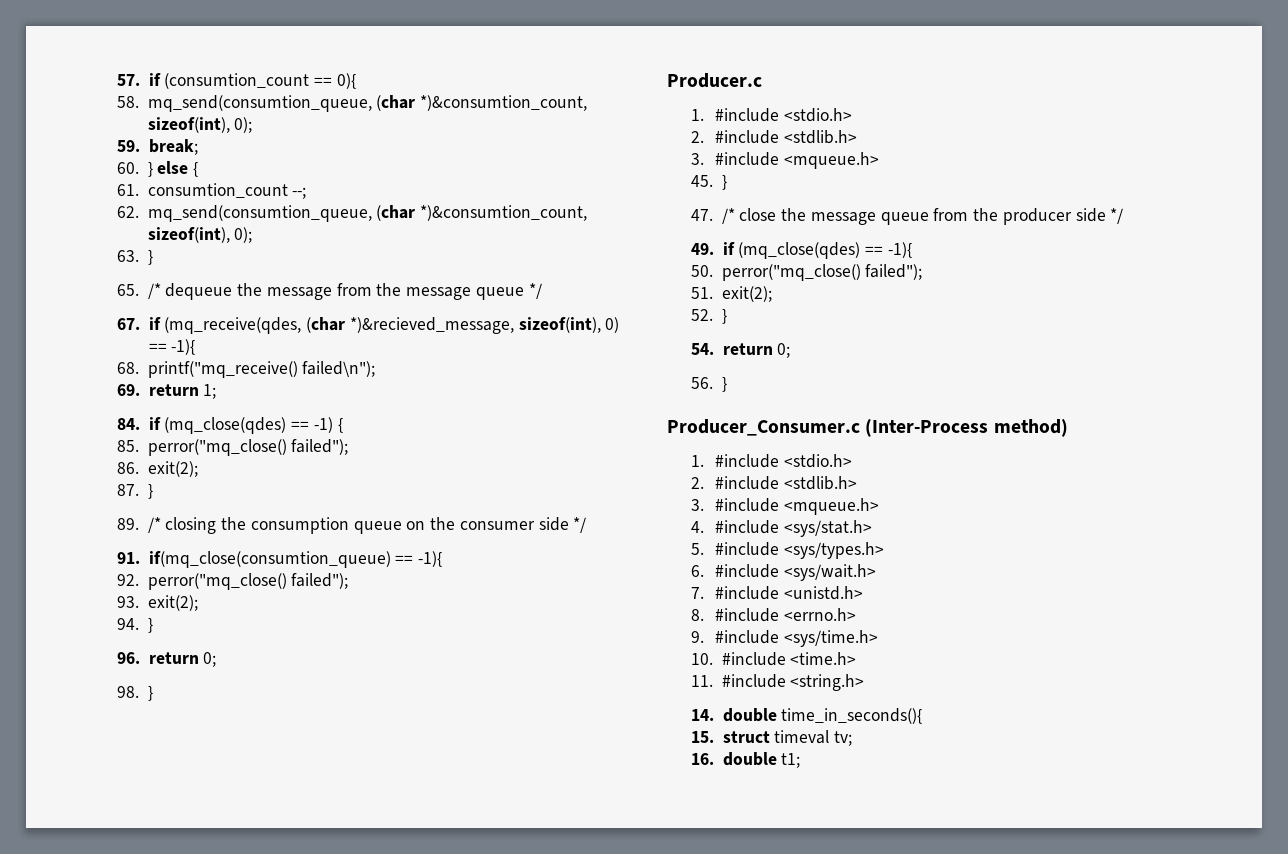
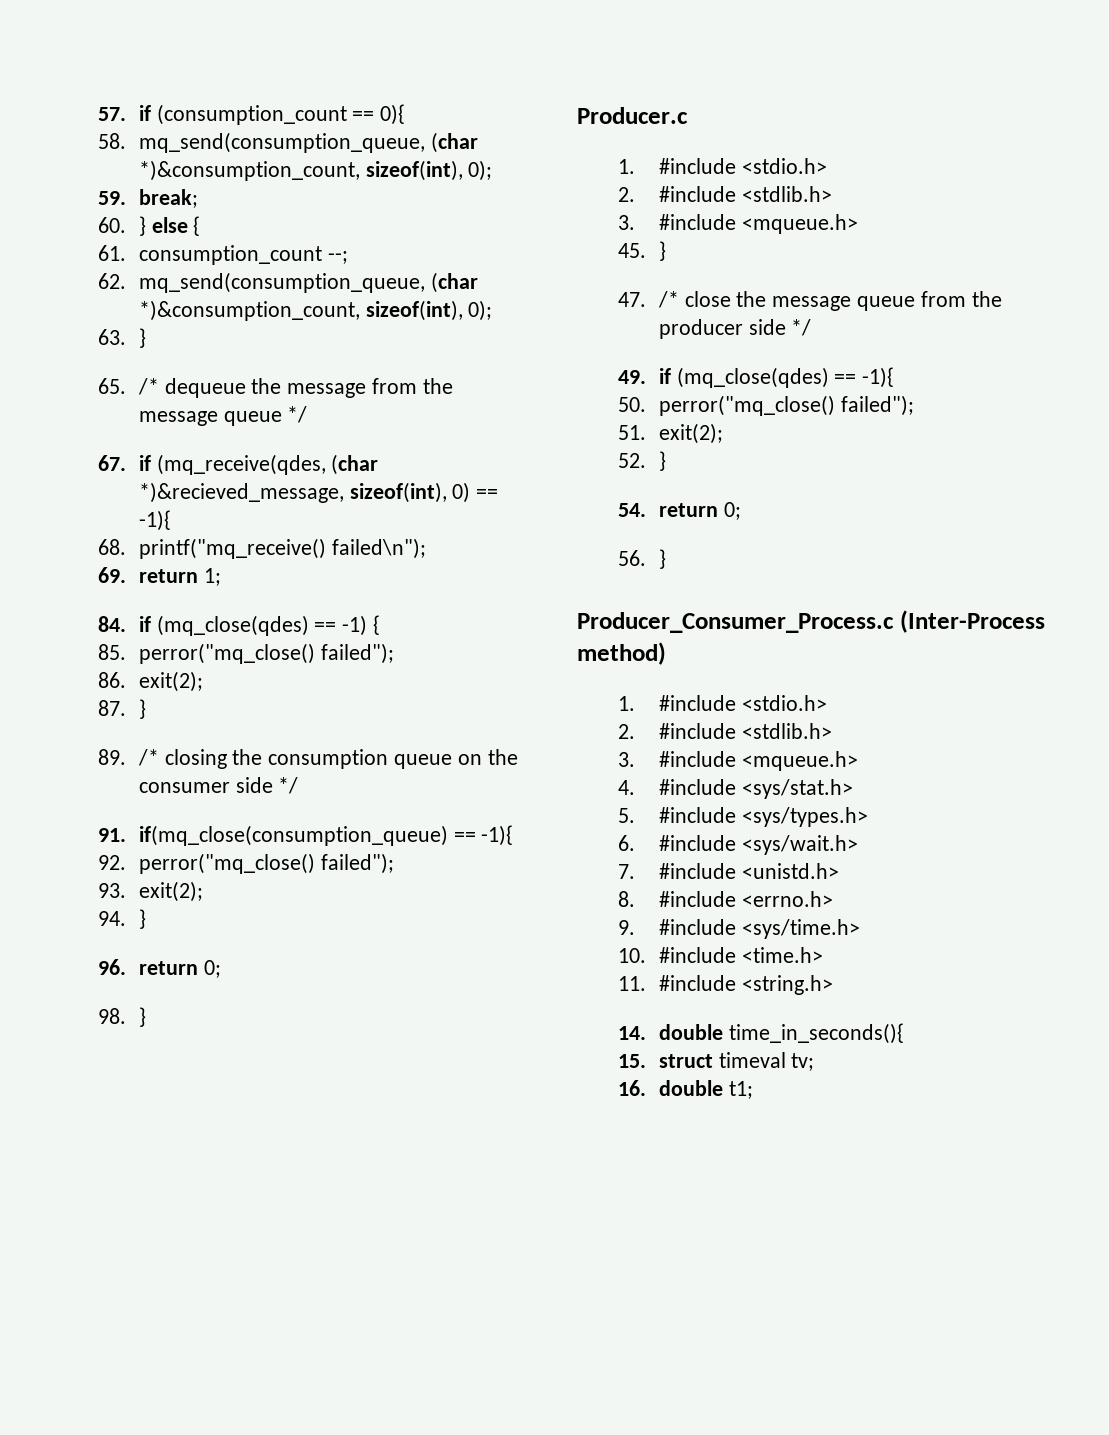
[164,73,310,89] (consumtion_count -> [156,104,347,125] (consumption_count
[147,95,588,112] mq_send(consumtion_queue, (char *)&consumtion_count, -> [138,132,478,153] [138,160,360,181] mq_send(consumption_queue, (char *)&consumption_count,
[147,183,288,198] consumtion_count -> [138,245,322,265] consumption_count
[147,205,588,222] mq_send(consumtion_queue, (char *)&consumtion_count, -> [138,272,478,293] [138,300,360,321] mq_send(consumption_queue, (char *)&consumption_count,
[148,551,391,568] if(mq_close(consumtion_queue) -> [138,825,448,846] if(mq_close(consumption_queue)
[667,419,860,436] Producer_Consumer.c -> [577,612,894,633] Producer_Consumer_Process.c

